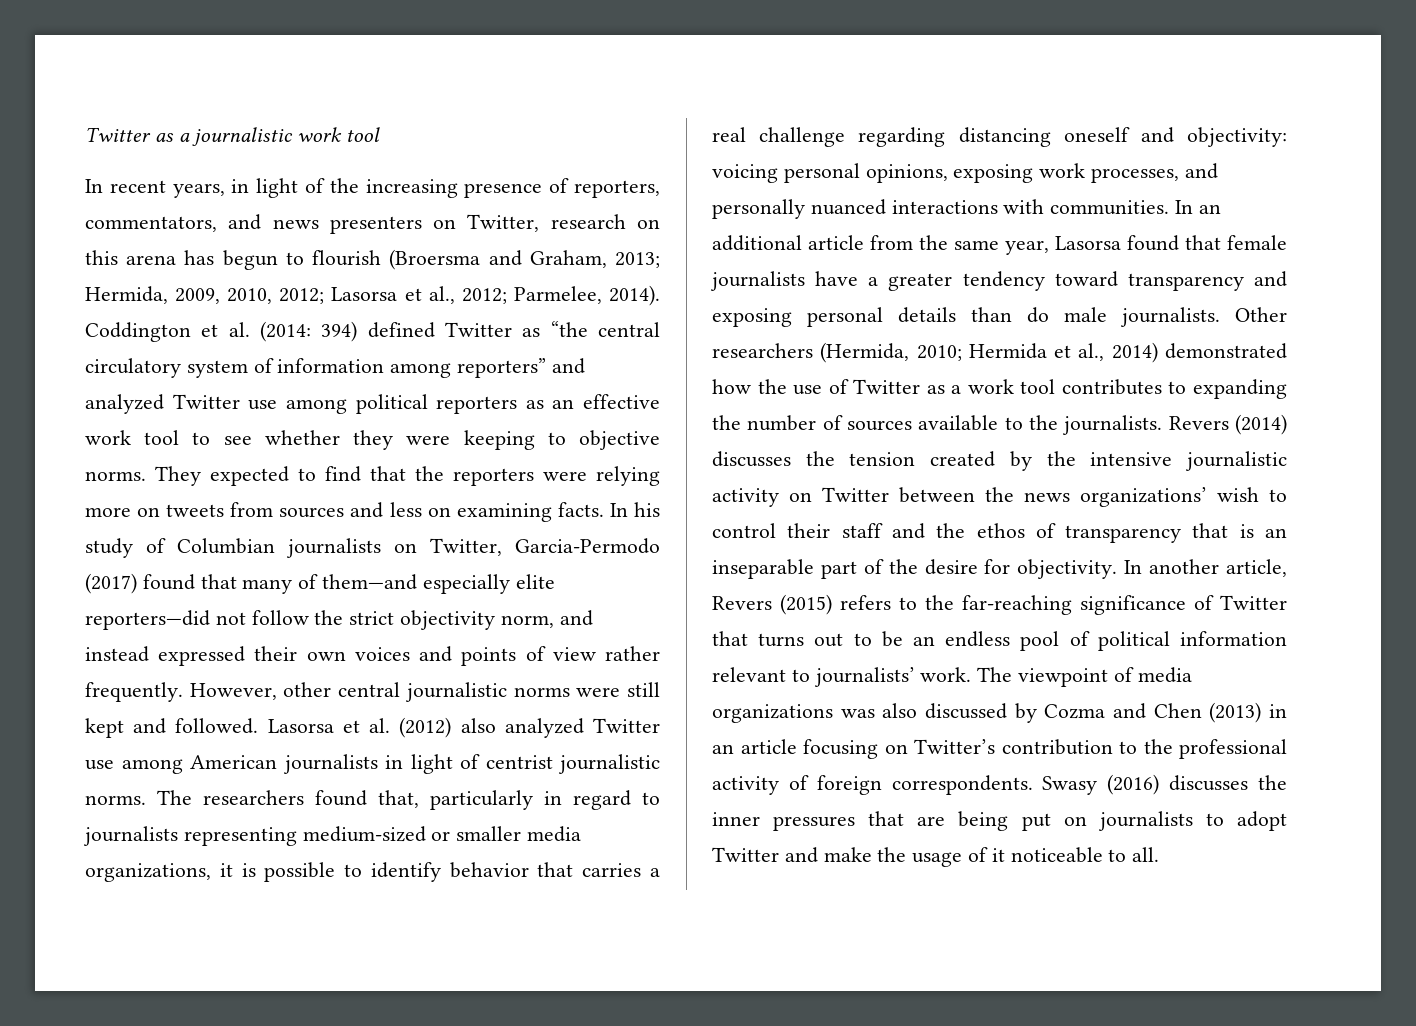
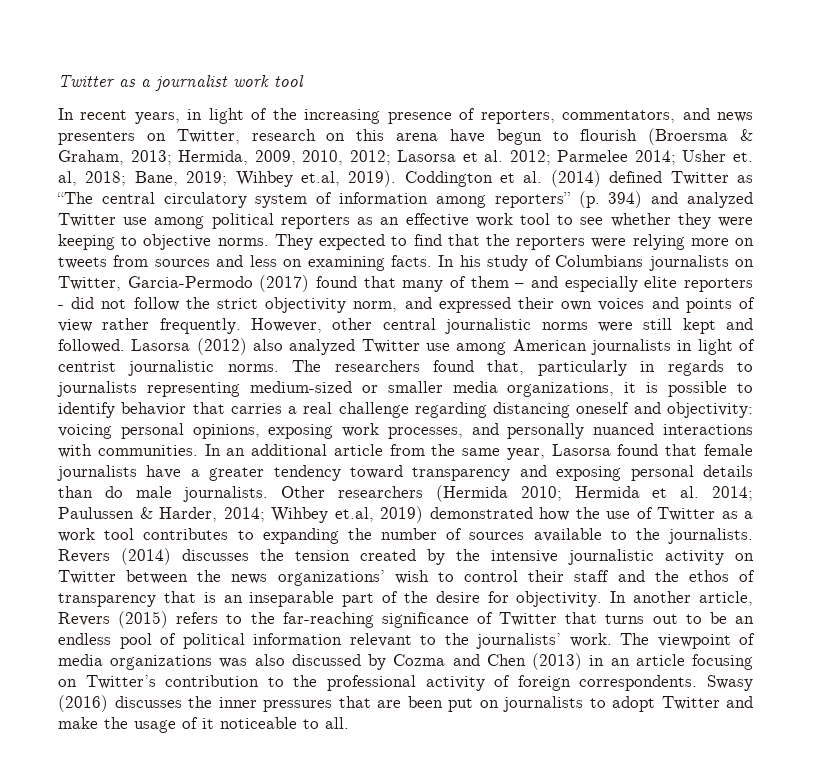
[85,127,294,146] Twitter as a journalistic -> [58,75,228,91] Twitter as a journalist
[184,250,215,265] has -> [449,129,485,143] have
[488,250,522,266] and -> [740,129,753,141] &
[428,285,660,306] al., 2012; Parmelee, 2014). -> [484,150,754,165] [58,170,397,187] al. 2012; Parmelee 2014; Usher et. al, 2018; Bane, 2019; Wihbey et.al, 2019).
[260,321,358,342] (2014: 394) -> [550,170,601,187] (2014)
[550,321,588,337] “the -> [57,192,93,204] “The
(547, 368) none -> [578,191,643,208] (p. 394)
[177,538,275,554] Columbian -> [555,255,644,267] Columbians
[322,574,555,594] [85,610,210,630] them—and especially elite reporters—did -> [470,276,753,292] [58,297,95,309] them – and especially elite reporters - did
[85,646,149,662] instead -> (432, 303) none
[342,718,391,733] et al. -> (191, 345) none
[573,790,631,810] regard -> [667,360,724,376] regards
[820,342,910,363] (Hermida, -> [435,485,508,502] (Hermida
[1078,342,1158,363] al., 2014) -> [680,486,754,501] [58,506,423,523] al. 2014; Paulussen & Harder, 2014; Wihbey et.al, 2019)
(810, 675) none -> [444,633,469,645] the
[958,811,1009,831] being -> [407,696,443,708] been

